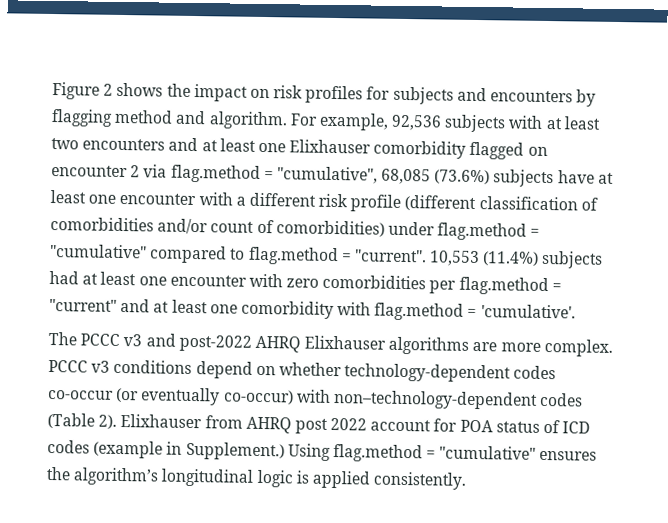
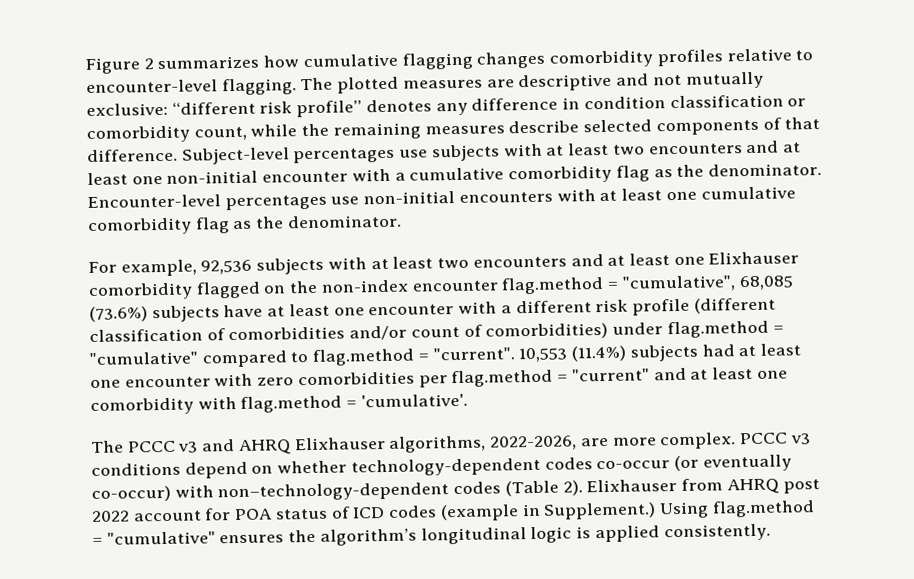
[116,82,597,107] [51,109,288,130] shows the impact on risk profiles for subjects and encounters by flagging method and algorithm. -> [157,48,814,70] [86,71,764,96] [86,94,807,118] [86,117,821,144] [87,140,801,165] [87,163,822,186] [87,186,796,211] [88,214,402,236] summarizes how cumulative flagging changes comorbidity profiles relative to encounter-level flagging. The plotted measures are descriptive and not mutually exclusive: “different risk profile” denotes any difference in condition classification or comorbidity count, while the remaining measures describe selected components of that difference. Subject-level percentages use subjects with at least two encounters and at least one non-initial encounter with a cumulative comorbidity flag as the denominator. Encounter-level percentages use non-initial encounters with at least one cumulative comorbidity flag as the denominator. //
[51,164,168,178] encounter 2 via -> [289,279,499,294] the non-index encounter
[178,334,252,352] post-2022 -> (236, 445) none
[388,336,470,355] algorithms -> [389,435,578,453] algorithms, 2022-2026,

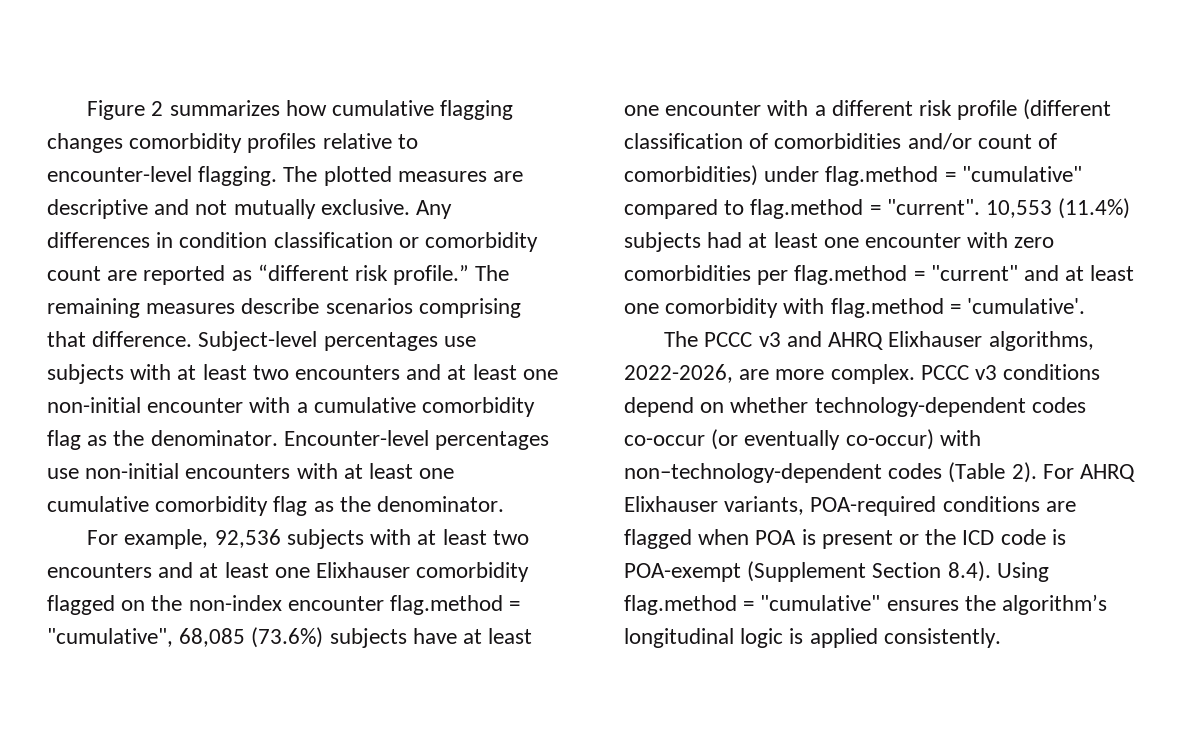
[86,97,559,118] exclusive: “different risk profile” denotes any difference -> [320,199,453,219] [47,232,150,248] exclusive. Any differences
[193,117,782,141] count, while the remaining measures describe selected components of -> [47,264,510,285] [47,298,521,318] count are reported as “different risk profile.” The remaining measures describe scenarios comprising
[586,478,820,495] [91,502,657,522] Elixhauser from AHRQ post 2022 account for POA status of ICD codes (example in Supplement.) -> [1042,464,1136,482] [624,496,1076,516] [624,529,1066,549] [624,561,991,582] For AHRQ Elixhauser variants, POA-required conditions are flagged when POA is present or the ICD code is POA-exempt (Supplement Section 8.4).

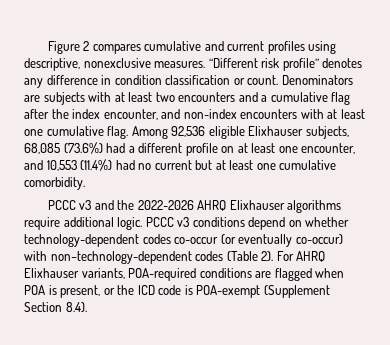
[169,100,514,120] [47,133,418,153] [47,166,524,186] [47,199,453,219] [47,232,539,252] [47,264,510,285] [47,298,521,318] [47,331,476,351] [47,364,558,384] [47,397,536,417] [47,430,550,450] [47,463,180,479] summarizes how cumulative flagging changes comorbidity profiles relative to encounter-level flagging. The plotted measures are descriptive and not mutually exclusive. Any differences in condition classification or comorbidity count are reported as “different risk profile.” The remaining measures describe scenarios comprising that difference. Subject-level percentages use subjects with at least two encounters and at least one non-initial encounter with a cumulative comorbidity flag as the denominator. Encounter-level percentages use non-initial -> [92,41,337,54] [24,58,363,71] [24,75,353,88] [24,92,351,105] [24,109,237,120] compares cumulative and current profiles using descriptive, nonexclusive measures. “Different risk profile” denotes any difference in condition classification or count. Denominators are subjects with at least two encounters and a cumulative flag after the index encounter, and non-index
[155,496,505,516] [87,529,529,549] [47,562,530,582] [47,595,521,615] [47,627,533,648] [624,99,1112,120] [624,133,1058,150] [624,165,1082,186] [624,198,1131,219] [624,232,1055,252] [624,265,1135,285] [624,298,1086,318] [664,331,1094,351] [624,364,915,384] comorbidity flag as the denominator. // For example, 92,536 subjects with at least two encounters and at least one Elixhauser comorbidity flagged on the non-index encounter flag.method = "cumulative", 68,085 (73.6%) subjects have at least one encounter with a different risk profile (different classification of comorbidities and/or count of comorbidities) under flag.method = "cumulative" compared to flag.method = "current". 10,553 (11.4%) subjects had at least one encounter with zero comorbidities per flag.method = "current" and at least one comorbidity with flag.method = 'cumulative'. // The PCCC v3 and AHRQ Elixhauser algorithms, 2022-2026, are more complex. -> [107,126,349,139] [24,142,356,156] [24,159,337,171] [24,177,85,190] [47,200,342,213] [24,217,143,230] flag. Among 92,536 eligible Elixhauser subjects, 68,085 (73.6%) had a different profile on at least one encounter, and 10,553 (11.4%) had no current but at least one cumulative comorbidity. // PCCC v3 and the 2022-2026 AHRQ Elixhauser algorithms require additional logic.
[821,530,893,549] present -> [60,285,101,298] present,
[996,562,1049,582] [624,594,1108,615] [624,628,1001,648] Using flag.method = "cumulative" ensures the algorithm’s longitudinal logic is applied consistently. -> (87, 307) none

